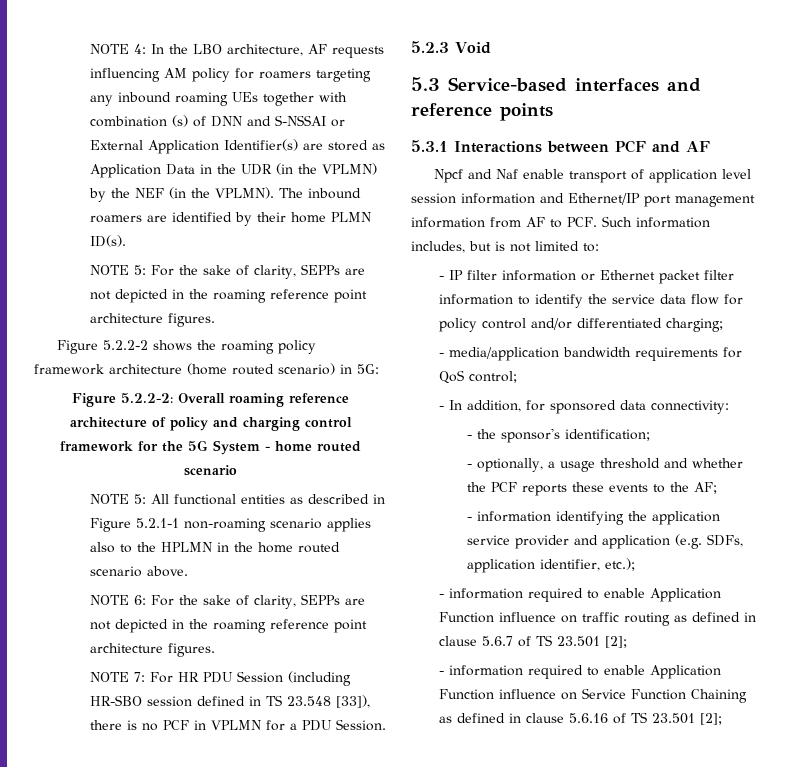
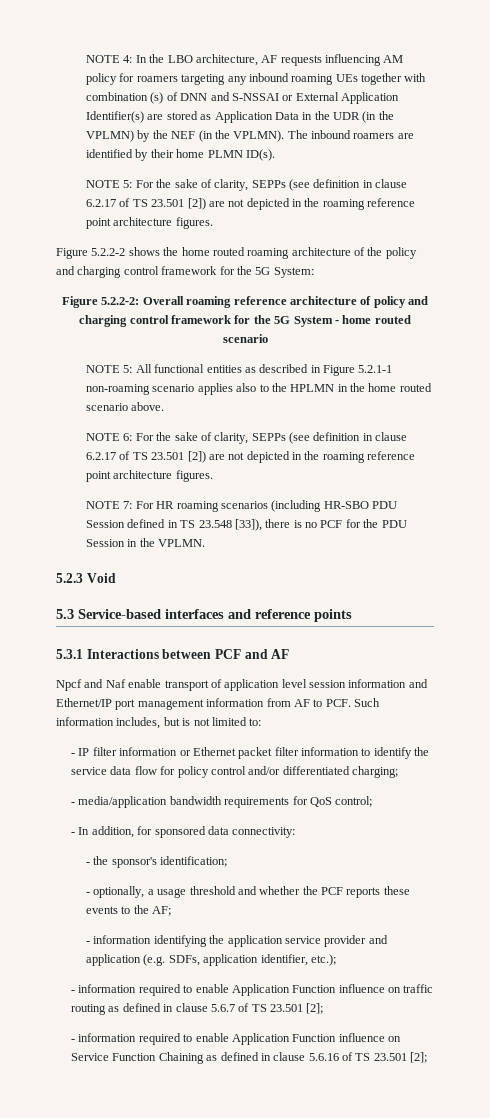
(340, 269) none -> [289,179,408,191] [86,198,206,210] (see definition in clause 6.2.17 of TS 23.501 [2])
[220,340,316,354] [34,363,379,375] roaming policy framework architecture (home routed scenario) in 5G: -> [181,247,417,259] [56,266,314,278] home routed roaming architecture of the policy and charging control framework for the 5G System:
(340, 599) none -> [289,432,408,444] [86,451,206,463] (see definition in clause 6.2.17 of TS 23.501 [2])
[202,671,351,686] [89,695,192,707] PDU Session (including HR-SBO session -> [176,500,398,512] [86,520,126,528] roaming scenarios (including HR-SBO PDU Session
[193,719,386,731] in VPLMN for a PDU Session. -> [345,519,407,528] [86,538,206,547] for the PDU Session in the VPLMN.

